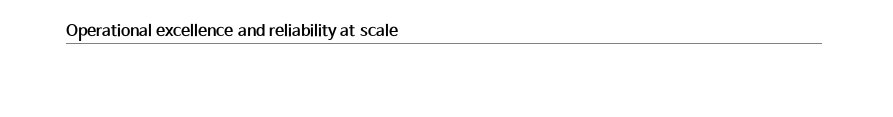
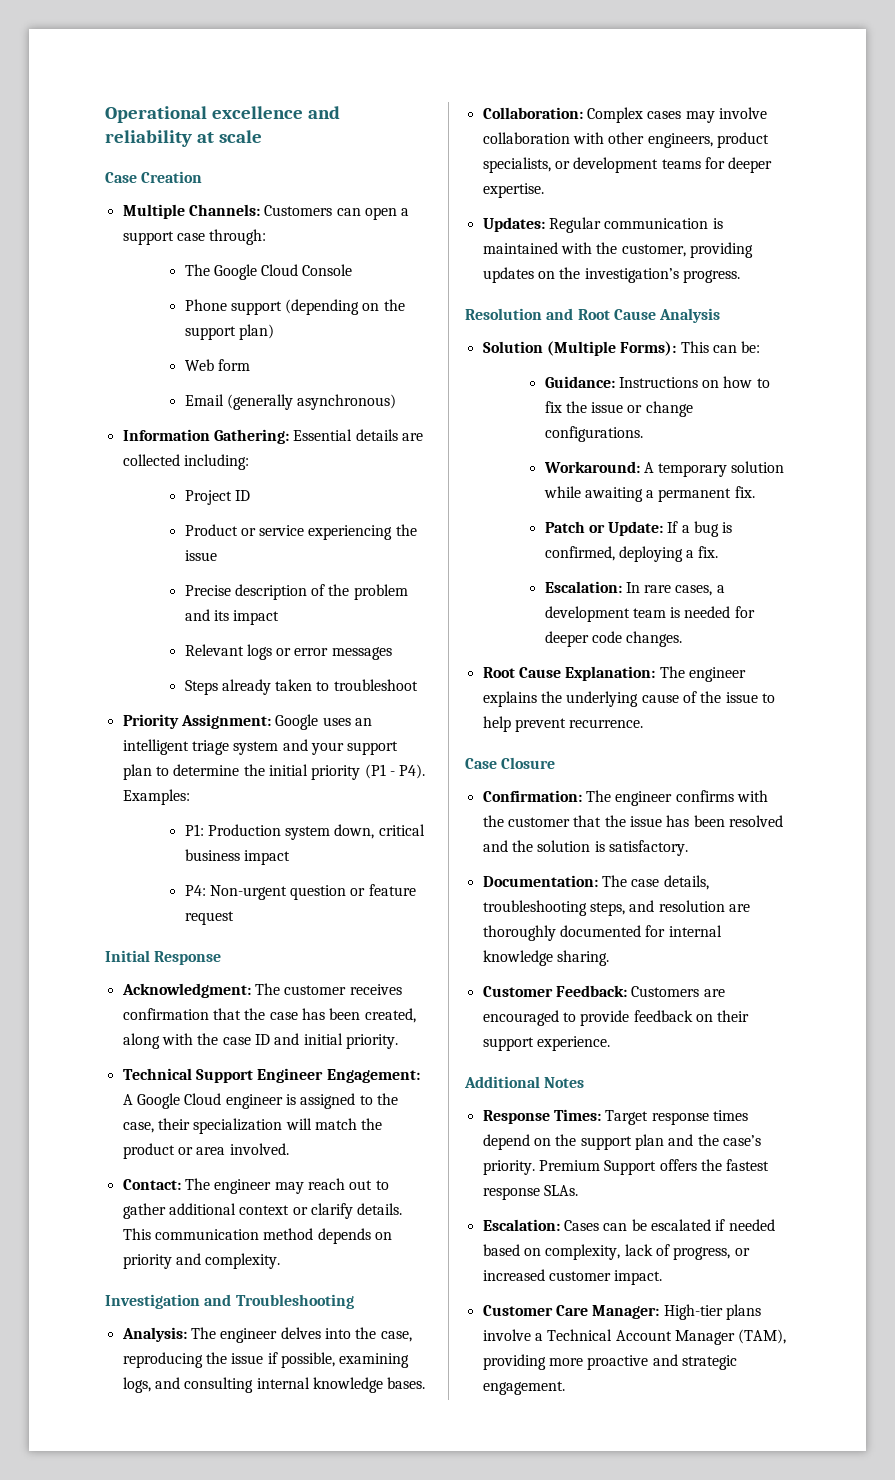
(398, 30) none -> [105,171,203,183] [122,204,410,220] [122,229,267,245] [184,264,353,280] [184,299,405,315] [184,324,274,340] [184,359,250,371] [184,394,397,410] [122,429,423,444] [122,454,249,470] [184,490,250,505] [184,524,417,540] [184,550,217,561] [184,584,408,600] [184,609,280,625] [184,644,392,660] [184,679,418,695] [122,714,372,730] [122,739,399,755] [122,764,426,780] [122,789,190,805] [184,824,425,840] [184,849,290,865] [184,884,416,900] [184,911,234,925] [105,950,222,965] [121,983,402,998] [122,1008,416,1023] [122,1033,398,1049] [122,1068,420,1083] [122,1093,398,1109] [122,1118,383,1134] [122,1143,289,1159] [122,1178,389,1194] [122,1203,403,1219] [122,1228,392,1244] [122,1253,281,1269] [105,1294,354,1309] [121,1327,412,1343] [122,1352,410,1368] [122,1377,426,1393] [482,107,767,123] [482,132,769,148] [482,157,773,173] [482,183,544,198] [482,217,723,233] [482,242,753,258] [482,267,740,283] [465,308,721,323] [482,341,761,356] [544,376,770,388] [544,401,693,417] [544,426,643,442] [543,461,785,477] [543,486,755,502] [544,521,733,537] [544,546,719,562] [544,581,725,596] [544,606,755,622] [544,631,683,647] [482,666,746,682] [482,691,775,707] [482,716,644,732] [465,757,556,769] [482,790,768,806] [482,815,783,827] [482,840,688,856] [482,875,709,890] [482,900,750,916] [482,925,722,941] [482,950,609,966] [482,985,725,997] [482,1010,750,1026] [482,1036,610,1051] [464,1076,585,1088] [482,1109,748,1125] [482,1134,761,1150] [482,1159,770,1175] [482,1185,578,1200] [482,1219,775,1231] [482,1244,750,1260] [482,1269,663,1285] [482,1304,761,1320] [482,1329,787,1345] [482,1354,737,1370] [482,1381,565,1395] // Case Creation // Multiple Channels: Customers can open a support case through: // The Google Cloud Console // Phone support (depending on the support plan) // Web form // Email (generally asynchronous) // Information Gathering: Essential details are collected including: // Project ID // Product or service experiencing the issue // Precise description of the problem and its impact // Relevant logs or error messages // Steps already taken to troubleshoot // Priority Assignment: Google uses an intelligent triage system and your support plan to determine the initial priority (P1 - P4). Examples: // P1: Production system down, critical business impact // P4: Non-urgent question or feature request // Initial Response // Acknowledgment: The customer receives confirmation that the case has been created, along with the case ID and initial priority. // Technical Support Engineer Engagement: A Google Cloud engineer is assigned to the case, their specialization will match the product or area involved. // Contact: The engineer may reach out to gather additional context or clarify details. This communication method depends on priority and complexity. // Investigation and Troubleshooting // Analysis: The engineer delves into the case, reproducing the issue if possible, examining logs, and consulting internal knowledge bases. // Collaboration: Complex cases may involve collaboration with other engineers, product specialists, or development teams for deeper expertise. // Updates: Regular communication is maintained with the customer, providing updates on the investigation’s progress. // Resolution and Root Cause Analysis // Solution (Multiple Forms): This can be: // Guidance: Instructions on how to fix the issue or change configurations. // Workaround: A temporary solution while awaiting a permanent fix. // Patch or Update: If a bug is confirmed, deploying a fix. // Escalation: In rare cases, a development team is needed for deeper code changes. // Root Cause Explanation: The engineer explains the underlying cause of the issue to help prevent recurrence. // Case Closure // Confirmation: The engineer confirms with the customer that the issue has been resolved and the solution is satisfactory. // Documentation: The case details, troubleshooting steps, and resolution are thoroughly documented for internal knowledge sharing. // Customer Feedback: Customers are encouraged to provide feedback on their support experience. // Additional Notes // Response Times: Target response times depend on the support plan and the case’s priority. Premium Support offers the fastest response SLAs. // Escalation: Cases can be escalated if needed based on complexity, lack of progress, or increased customer impact. // Customer Care Manager: High-tier plans involve a Technical Account Manager (TAM), providing more proactive and strategic engagement.

